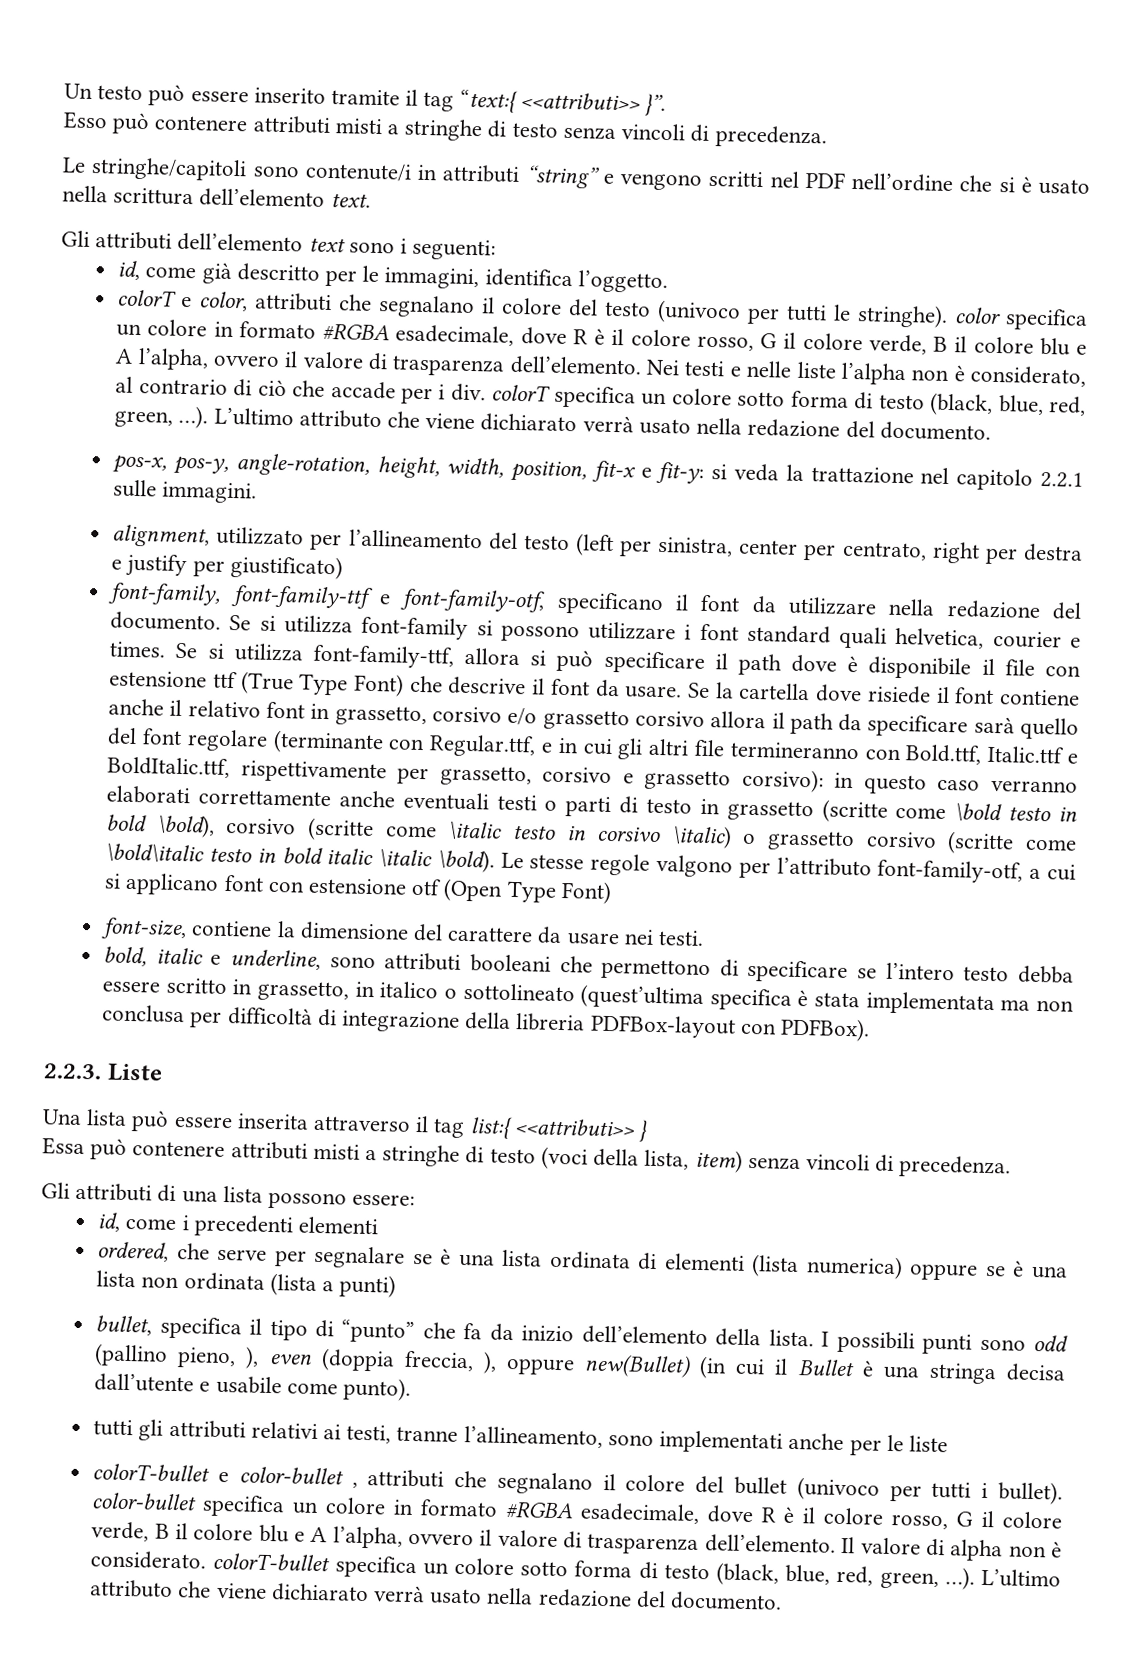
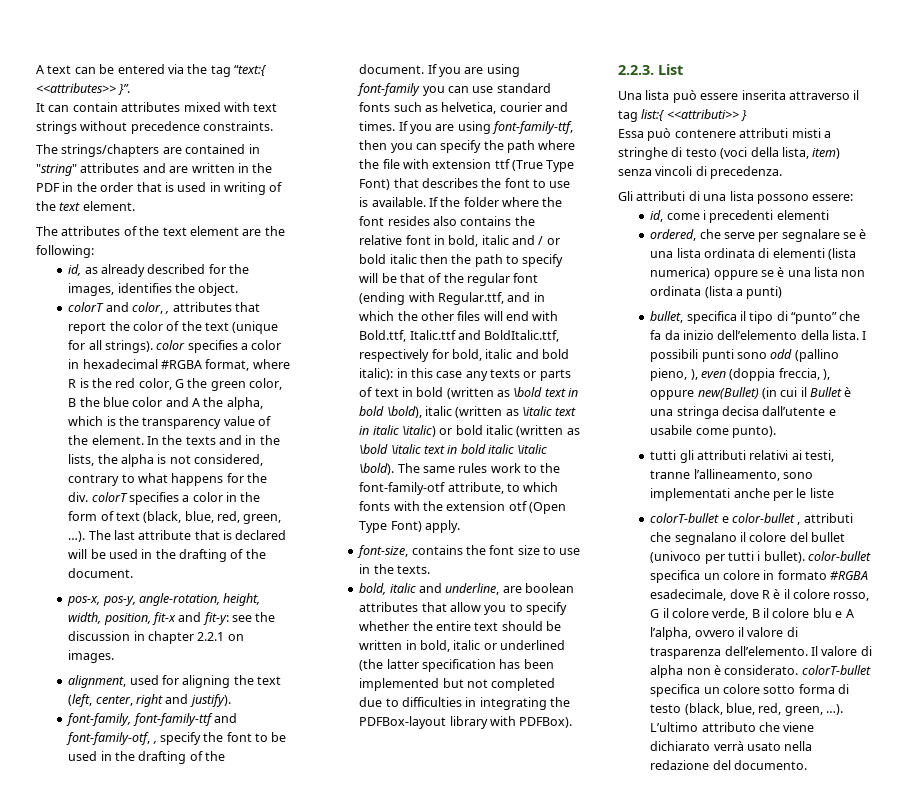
[64,83,419,106] Un testo può essere inserito tramite il -> [36,64,208,74] A text can be entered via the
[519,91,641,111] <<attributi>> -> [36,83,116,93] <<attributes>>
[63,111,827,149] [62,157,1090,195] [62,185,371,208] [61,230,497,261] [117,260,668,294] [117,289,1089,331] [116,319,1088,356] [115,348,1086,387] [115,376,1086,416] [114,405,991,441] Esso può contenere attributi misti a stringhe di testo senza vincoli di precedenza. // Le stringhe/capitoli sono contenute/i in attributi “string” e vengono scritti nel PDF nell’ordine che si è usato nella scrittura dell’elemento text. // Gli attributi dell’elemento text sono i seguenti: // id, come già descritto per le immagini, identifica l’oggetto. // colorT e color, attributi che segnalano il colore del testo (univoco per tutti le stringhe). color specifica un colore in formato #RGBA esadecimale, dove R è il colore rosso, G il colore verde, B il colore blu e A l’alpha, ovvero il valore di trasparenza dell’elemento. Nei testi e nelle liste l’alpha non è considerato, al contrario di ciò che accade per i div. colorT specifica un colore sotto forma di testo (black, blue, red, green, …). L’ultimo attributo che viene dichiarato verrà usato nella redazione del documento. -> [36,102,278,112] [36,121,274,134] [36,144,260,157] [36,163,273,176] [36,182,283,195] [36,201,135,211] [36,226,285,236] [36,245,94,258] [68,264,250,277] [68,283,239,296] [68,302,261,314] [68,321,279,334] [68,340,282,353] [68,359,290,371] [68,378,283,391] [68,397,263,410] [68,416,272,429] [68,435,280,445] [68,454,264,467] [68,473,268,486] [68,492,261,505] [68,511,282,524] [68,530,287,542] [68,549,266,562] [68,568,134,578] It can contain attributes mixed with text strings without precedence constraints. // The strings/chapters are contained in "string" attributes and are written in the PDF in the order that is used in writing of the text element. // The attributes of the text element are the following: // id, as already described for the images, identifies the object. // colorT and color, , attributes that report the color of the text (unique for all strings). color specifies a color in hexadecimal #RGBA format, where R is the red color, G the green color, B the blue color and A the alpha, which is the transparency value of the element. In the texts and in the lists, the alpha is not considered, contrary to what happens for the div. colorT specifies a color in the form of text (black, blue, red, green, …). The last attribute that is declared will be used in the drafting of the document.
[640,461,1085,491] [113,479,258,504] [112,524,1083,565] [111,553,343,580] [108,582,1082,620] [110,611,1082,649] [109,641,1081,680] [109,670,1080,706] [108,698,1080,740] [107,727,1078,765] [107,756,1078,795] [106,785,1077,823] [106,814,1077,855] [105,843,252,864] e fit-y: si veda la trattazione nel capitolo 2.2.1 sulle immagini. // alignment, utilizzato per l’allineamento del testo (left per sinistra, center per centrato, right per destra e justify per giustificato) // font-family, font-family-ttf e font-family-otf, specificano il font da utilizzare nella redazione del documento. Se si utilizza font-family si possono utilizzare i font standard quali helvetica, courier e times. Se si utilizza font-family-ttf, allora si può specificare il path dove è disponibile il file con estensione ttf (True Type Font) che descrive il font da usare. Se la cartella dove risiede il font contiene anche il relativo font in grassetto, corsivo e/o grassetto corsivo allora il path da specificare sarà quello del font regolare (terminante con Regular.ttf, e in cui gli altri file termineranno con Bold.ttf, Italic.ttf e BoldItalic.ttf, rispettivamente per grassetto, corsivo e grassetto corsivo): in questo caso verranno elaborati correttamente anche eventuali testi o parti di testo in grassetto (scritte come \bold testo in bold \bold), corsivo (scritte come \italic testo in corsivo \italic) o grassetto corsivo (scritte come \bold\italic testo -> [178,612,276,625] [68,631,244,644] [68,650,115,663] [68,675,282,688] [68,694,231,707] [66,713,237,726] [66,732,287,745] [68,751,226,764] [359,64,520,77] [357,83,551,96] [359,102,569,114] [359,121,574,134] [359,140,576,153] [359,159,575,172] [359,178,571,190] [359,197,563,207] [359,216,535,226] [359,235,560,247] [359,254,564,267] [359,273,539,286] [359,292,545,305] [359,311,559,321] [359,330,560,342] [359,349,570,362] [359,368,571,381] [359,387,579,399] [359,406,577,418] [359,425,580,437] [359,444,445,454] and fit-y: see the discussion in chapter 2.2.1 on images. // alignment, used for aligning the text (left, center, right and justify). // font-family, font-family-ttf and font-family-otf, , specify the font to be used in the drafting of the document. If you are using font-family you can use standard fonts such as helvetica, courier and times. If you are using font-family-ttf, then you can specify the path where the file with extension ttf (True Type Font) that describes the font to use is available. If the folder where the font resides also contains the relative font in bold, italic and / or bold italic then the path to specify will be that of the regular font (ending with Regular.ttf, and in which the other files will end with Bold.ttf, Italic.ttf and BoldItalic.ttf, respectively for bold, italic and bold italic): in this case any texts or parts of text in bold (written as \bold text in bold \bold), italic (written as \italic text in italic \italic) or bold italic (written as \bold \italic text
[500,852,1076,884] [104,872,408,896] Le stesse regole valgono per l’attributo font-family-otf, a cui si applicano font con estensione -> [397,463,561,473] [359,482,559,495] [359,501,506,511] The same rules work to the font-family-otf attribute, to which fonts with the extension
(612, 892) none -> [424,520,460,533] apply.
[191,920,705,946] [103,946,1074,984] [102,977,1074,1016] [102,1004,777,1039] contiene la dimensione del carattere da usare nei testi. // bold, italic e underline, sono attributi booleani che permettono di specificare se l’intero testo debba essere scritto in grassetto, in italico o sottolineato (quest’ultima specifica è stata implementata ma non conclusa per difficoltà di integrazione della libreria PDFBox-layout con -> [411,545,581,555] [359,564,430,574] [359,583,575,595] [359,602,568,615] [359,621,562,631] [359,640,566,652] [359,659,554,672] [359,678,556,691] [359,697,571,710] [359,716,516,729] contains the font size to use in the texts. // bold, italic and underline, are boolean attributes that allow you to specify whether the entire text should be written in bold, italic or underlined (the latter specification has been implemented but not completed due to difficulties in integrating the PDFBox-layout library with
[106,1063,163,1082] Liste -> [658,64,683,75] List

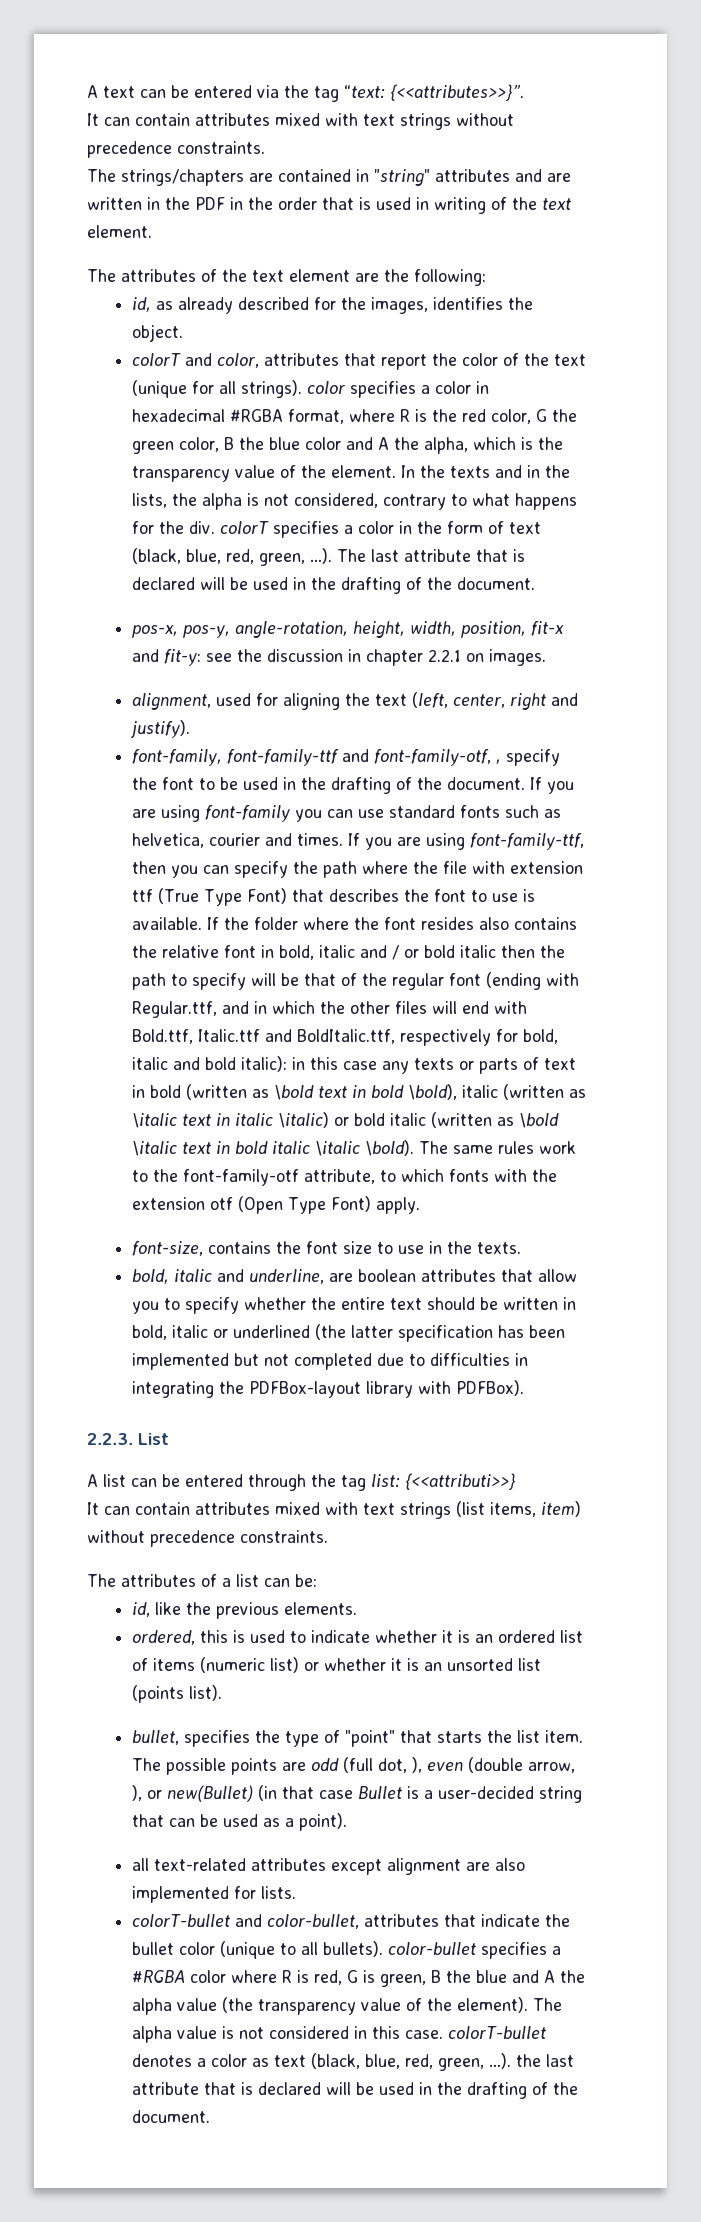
[234,65,266,76] [36,83,131,95] “text:{ <<attributes>> }”. -> [344,84,524,101] “text: {<<attributes>>}”.
[165,311,170,314] , -> (260, 360) none
[618,90,860,103] [618,109,748,122] [618,128,831,141] [618,147,841,160] [618,166,783,179] [618,191,854,204] [650,210,829,223] [650,229,867,242] [650,248,857,260] [650,267,866,280] [650,286,783,299] [650,311,861,324] [650,330,867,340] [650,349,839,362] [650,368,831,381] [650,387,852,400] [650,406,836,419] [650,425,776,438] [650,450,835,463] [650,469,813,481] [650,488,834,501] [650,513,853,525] [650,532,846,545] [650,551,872,564] [650,570,869,583] [650,589,870,601] [650,608,854,620] [650,627,798,640] [650,646,872,659] [650,665,871,678] [650,684,850,697] [650,703,844,716] [650,722,815,732] [650,741,813,751] [650,760,807,770] Una lista può essere inserita attraverso il tag list:{ <<attributi>> } // Essa può contenere attributi misti a stringhe di testo (voci della lista, item) senza vincoli di precedenza. // Gli attributi di una lista possono essere: // id, come i precedenti elementi // ordered, che serve per segnalare se è una lista ordinata di elementi (lista numerica) oppure se è una lista non ordinata (lista a punti) // bullet, specifica il tipo di “punto” che fa da inizio dell’elemento della lista. I possibili punti sono odd (pallino pieno, ), even (doppia freccia, ), oppure new(Bullet) (in cui il Bullet è una stringa decisa dall’utente e usabile come punto). // tutti gli attributi relativi ai testi, tranne l’allineamento, sono implementati anche per le liste // colorT-bullet e color-bullet , attributi che segnalano il colore del bullet (univoco per tutti i bullet). color-bullet specifica un colore in formato #RGBA esadecimale, dove R è il colore rosso, G il colore verde, B il colore blu e A l’alpha, ovvero il valore di trasparenza dell’elemento. Il valore di alpha non è considerato. colorT-bullet specifica un colore sotto forma di testo (black, blue, red, green, …). L’ultimo attributo che viene dichiarato verrà usato nella redazione del documento. -> [87,1473,516,1491] [87,1501,581,1519] [87,1530,328,1547] [87,1574,317,1587] [132,1602,358,1619] [132,1630,584,1645] [132,1657,542,1673] [132,1685,223,1703] [132,1730,584,1747] [132,1757,576,1775] [132,1785,583,1803] [132,1813,348,1831] [132,1858,526,1875] [132,1886,297,1903] [132,1914,571,1929] [132,1941,562,1959] [132,1970,586,1987] [132,1997,563,2015] [132,2026,547,2043] [132,2053,575,2071] [132,2082,579,2099] [132,2110,211,2123] A list can be entered through the tag list: {<<attributi>>} // It can contain attributes mixed with text strings (list items, item) without precedence constraints. // The attributes of a list can be: // id, like the previous elements. // ordered, this is used to indicate whether it is an ordered list of items (numeric list) or whether it is an unsorted list (points list). // bullet, specifies the type of "point" that starts the list item. The possible points are odd (full dot, ), even (double arrow, ), or new(Bullet) (in that case Bullet is a user-decided string that can be used as a point). // all text-related attributes except alignment are also implemented for lists. // colorT-bullet and color-bullet, attributes that indicate the bullet color (unique to all bullets). color-bullet specifies a #RGBA color where R is red, G is green, B the blue and A the alpha value (the transparency value of the element). The alpha value is not considered in this case. colorT-bullet denotes a color as text (black, blue, red, green, …). the last attribute that is declared will be used in the drafting of the document.

